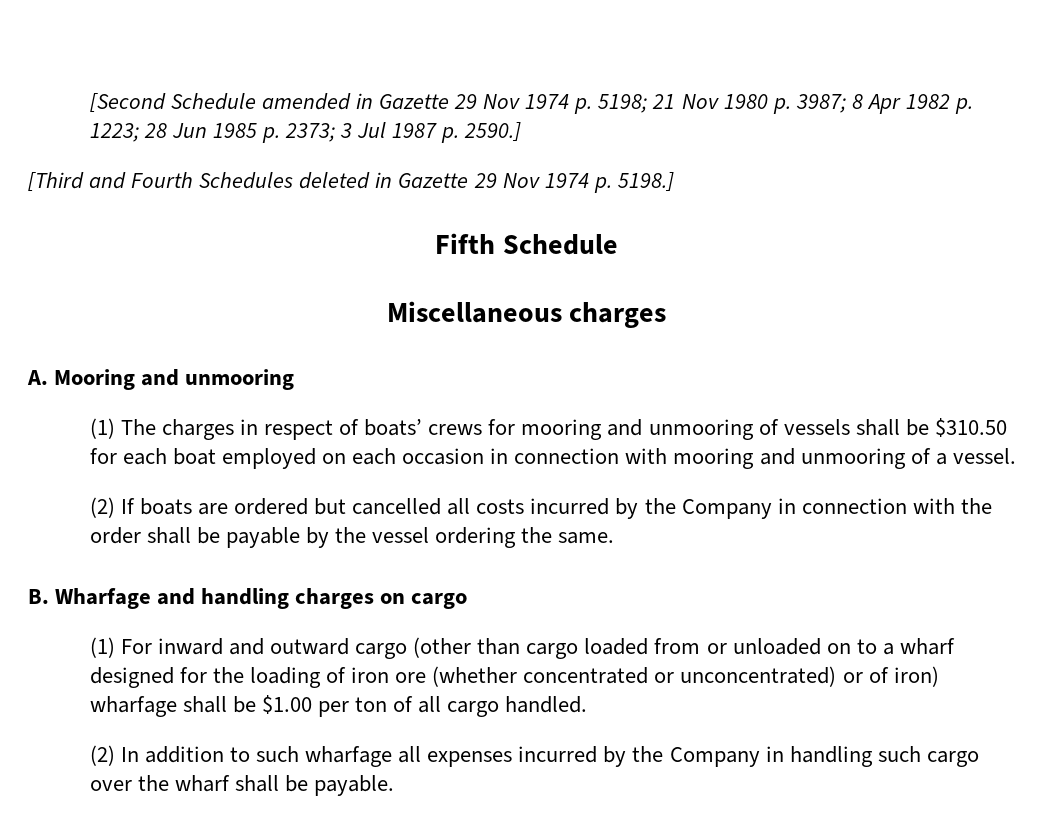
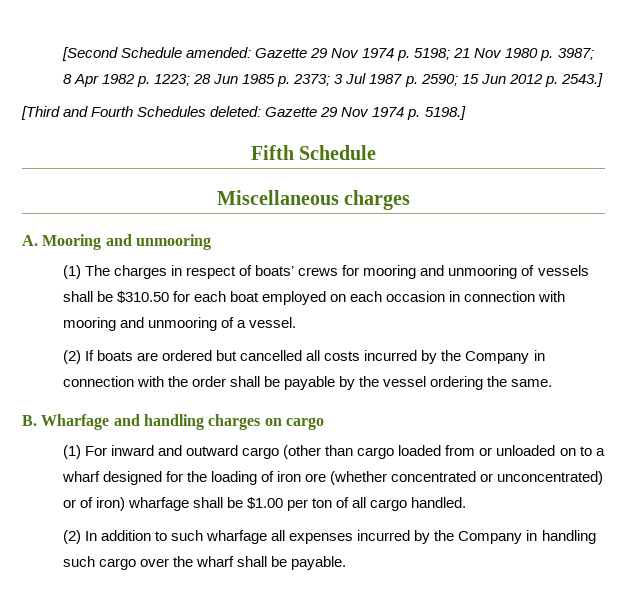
[261,93,373,110] amended in -> [185,47,251,58] amended:
[464,122,522,142] 2590.] -> [420,73,603,87] 2590; 15 Jun 2012 p. 2543.]
[299,172,393,189] deleted in -> [210,106,262,117] deleted:

